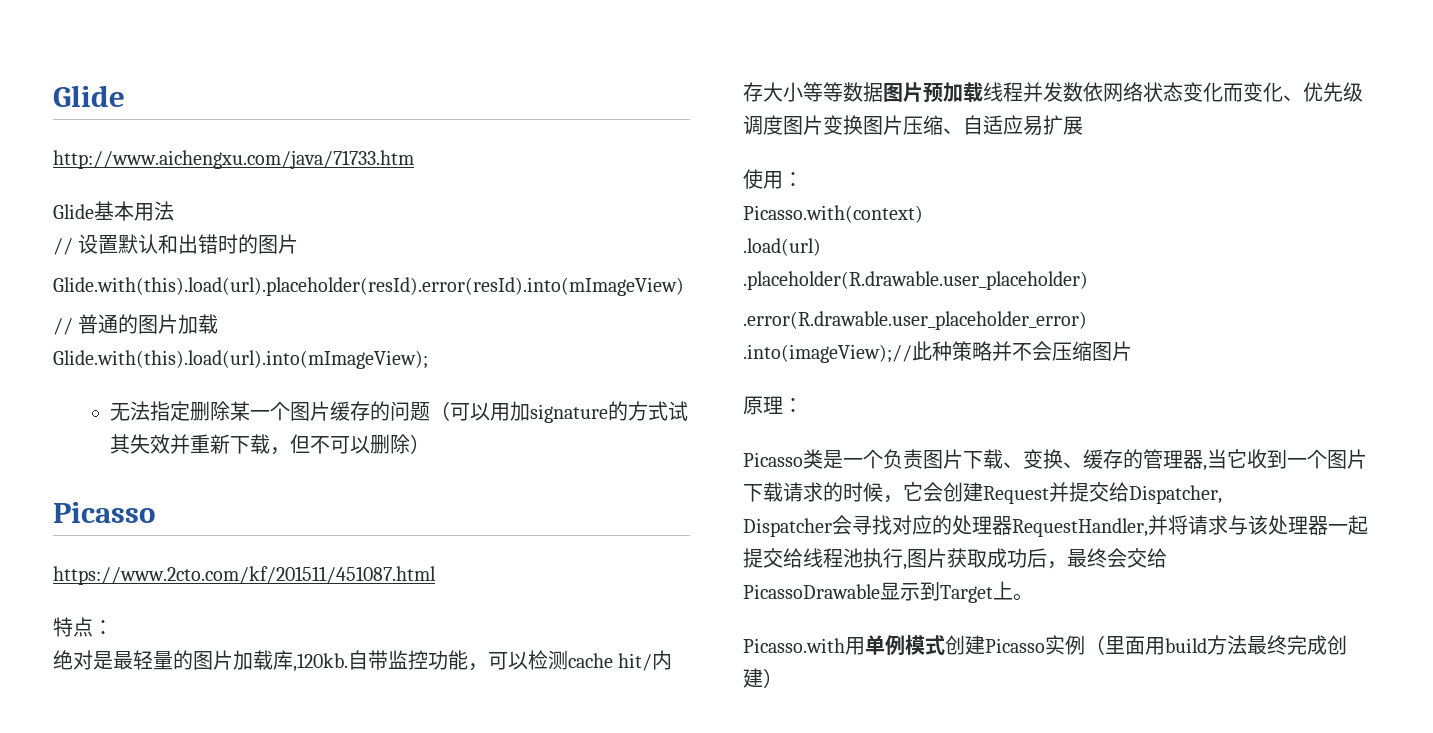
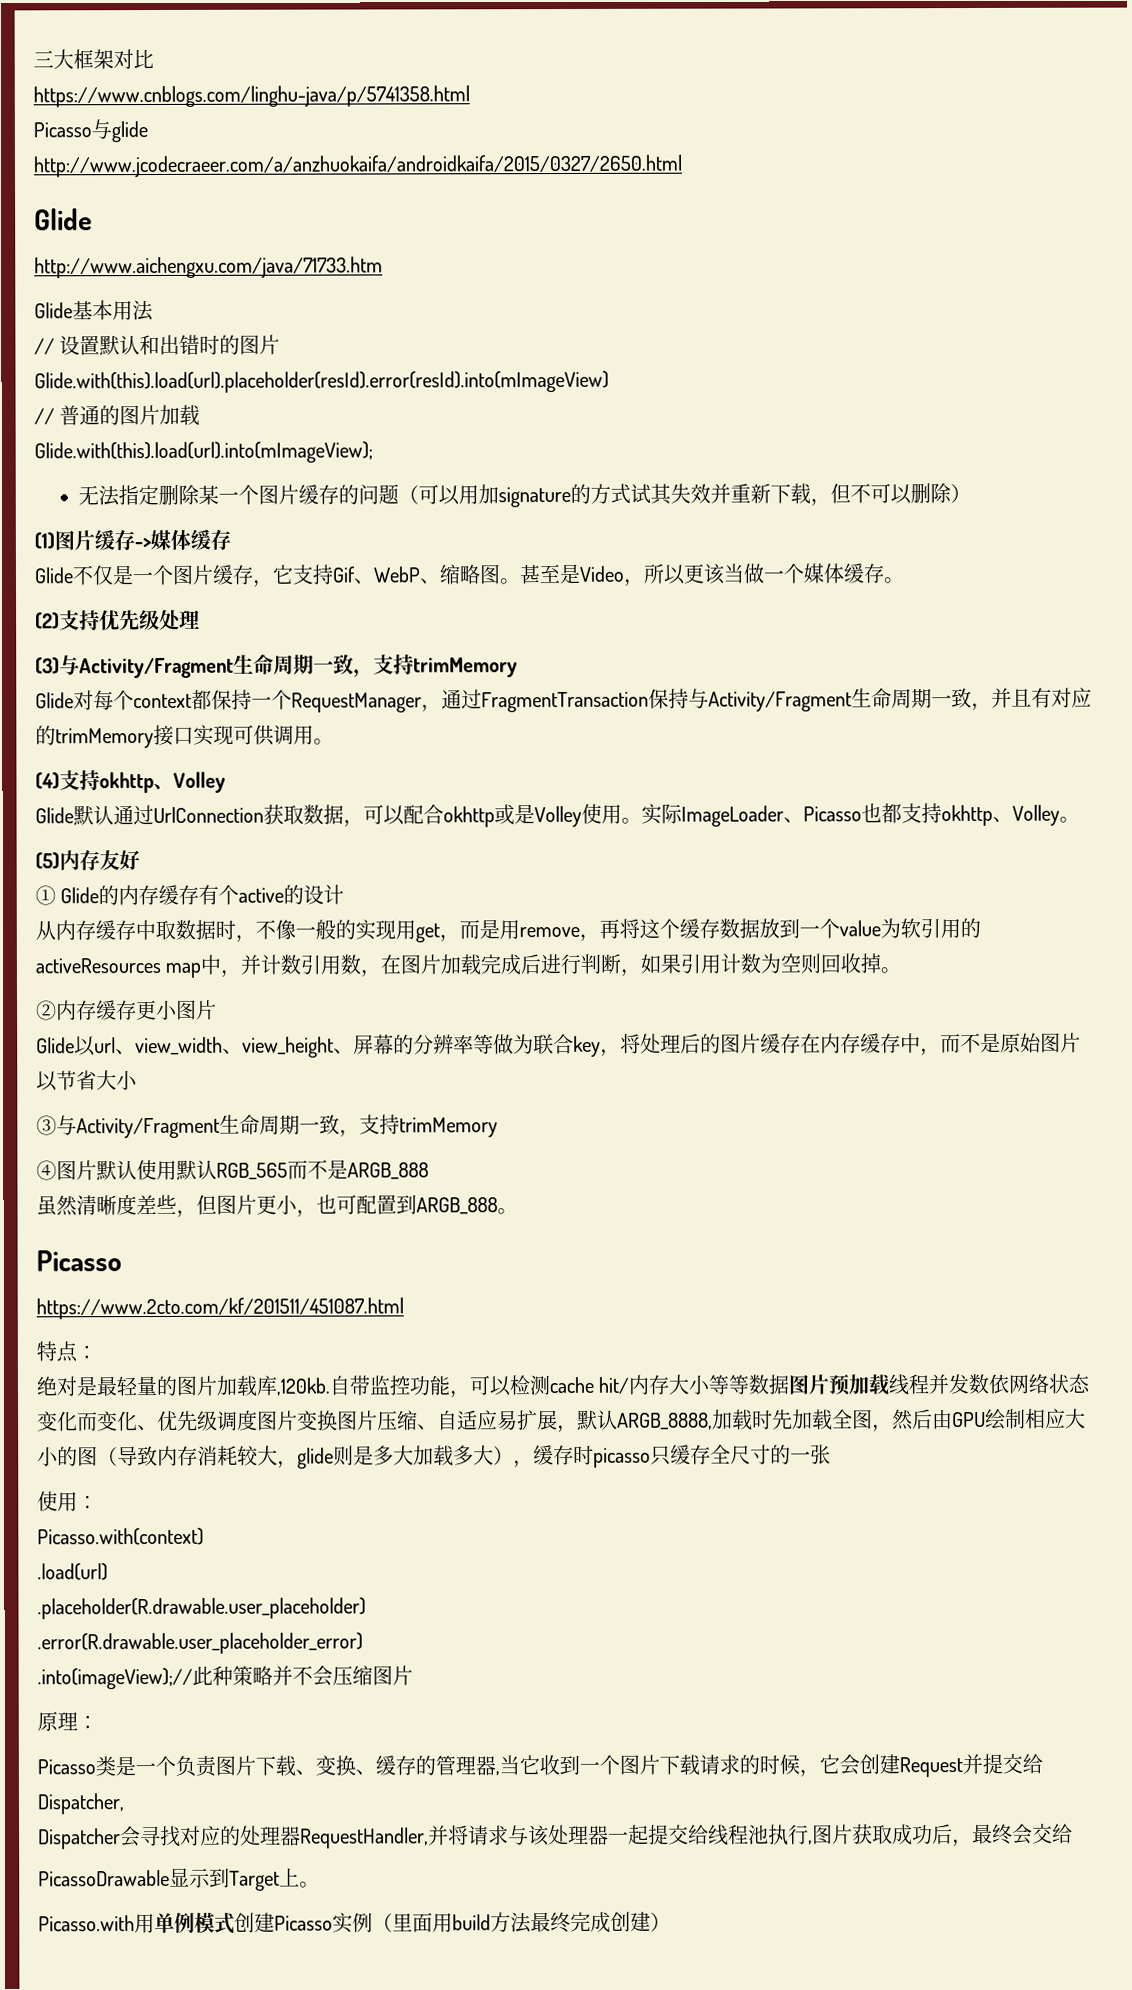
(53, 96) none -> [33,49,154,70] [33,85,470,108] [33,119,148,143] [33,154,682,178] 三大框架对比 // https://www.cnblogs.com/linghu-java/p/5741358.html // Picasso与glide // http://www.jcodecraeer.com/a/anzhuokaifa/androidkaifa/2015/0327/2650.html //
(431, 444) none -> [34,529,231,551] [34,563,904,588] [35,609,200,631] [35,654,518,679] [35,687,1092,713] [35,724,334,749] [35,770,226,794] [35,803,1080,828] [35,850,140,871] [35,884,345,906] [35,917,981,943] [35,953,902,978] [36,999,217,1021] [36,1032,1081,1058] [36,1070,138,1092] [36,1114,498,1139] [36,1159,429,1181] [36,1194,518,1218] // (1)图片缓存->媒体缓存 // Glide不仅是一个图片缓存，它支持Gif、WebP、缩略图。甚至是Video，所以更该当做一个媒体缓存。 // (2)支持优先级处理 // (3)与Activity/Fragment生命周期一致，支持trimMemory // Glide对每个context都保持一个RequestManager，通过FragmentTransaction保持与Activity/Fragment生命周期一致，并且有对应的trimMemory接口实现可供调用。 // (4)支持okhttp、Volley // Glide默认通过UrlConnection获取数据，可以配合okhttp或是Volley使用。实际ImageLoader、Picasso也都支持okhttp、Volley。 // (5)内存友好 // ① Glide的内存缓存有个active的设计 // 从内存缓存中取数据时，不像一般的实现用get，而是用remove，再将这个缓存数据放到一个value为软引用的activeResources map中，并计数引用数，在图片加载完成后进行判断，如果引用计数为空则回收掉。 // ②内存缓存更小图片 // Glide以url、view_width、view_height、屏幕的分辨率等做为联合key，将处理后的图片缓存在内存缓存中，而不是原始图片以节省大小 // ③与Activity/Fragment生命周期一致，支持trimMemory // ④图片默认使用默认RGB_565而不是ARGB_888 // 虽然清晰度差些，但图片更小，也可配置到ARGB_888。
(1083, 125) none -> [557,1408,1086,1434] [37,1444,831,1469] ，默认ARGB_8888,加载时先加载全图，然后由GPU绘制相应大小的图（导致内存消耗较大，glide则是多大加载多大），缓存时picasso只缓存全尺寸的一张

